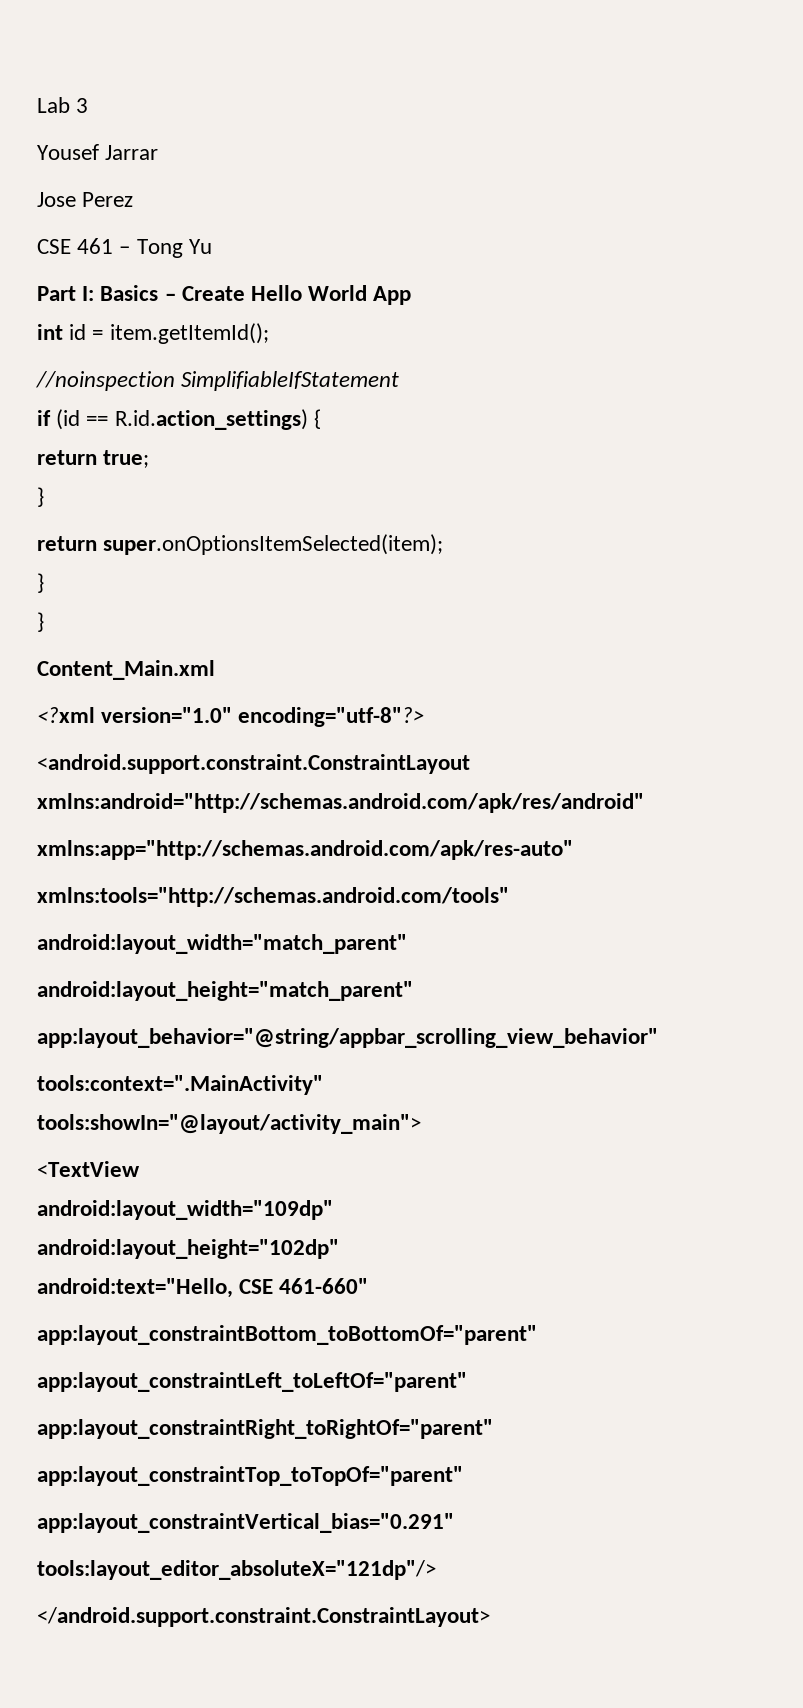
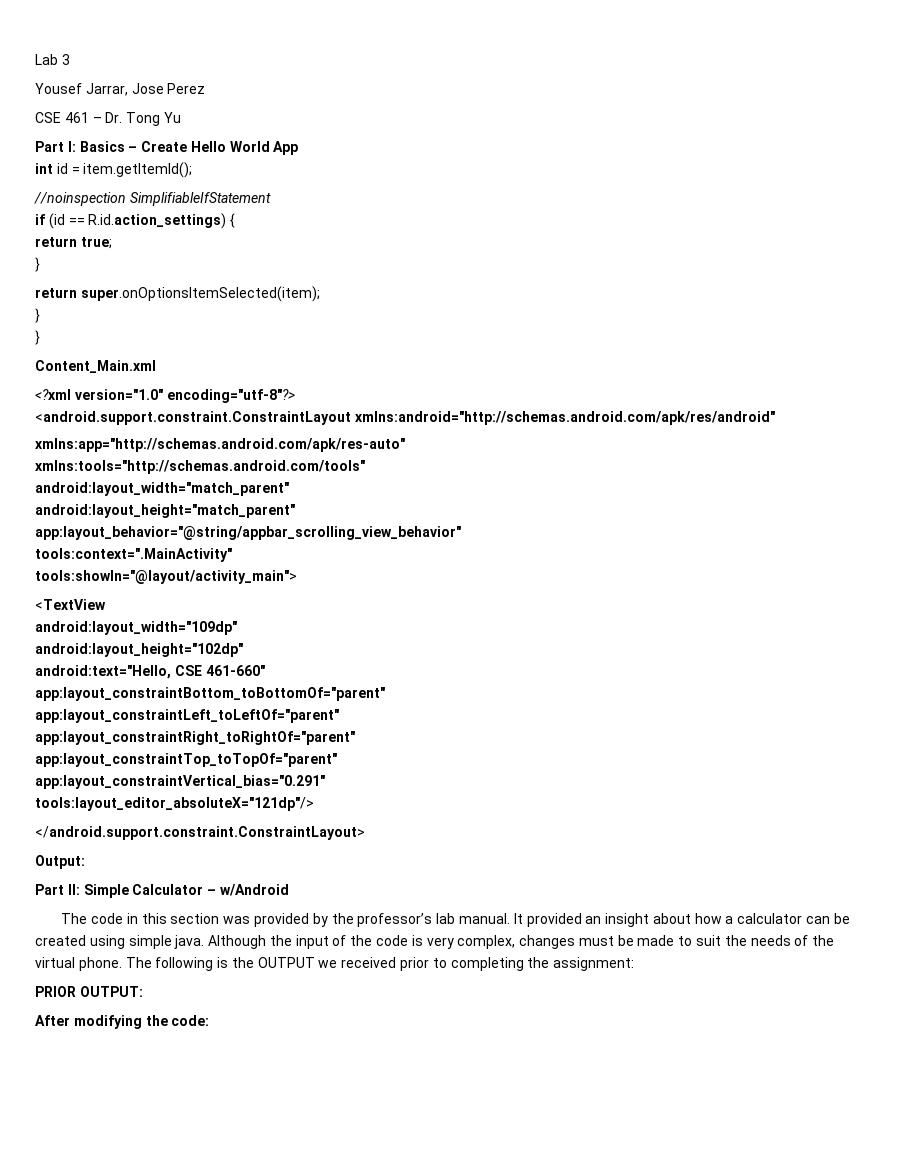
[105,145,159,160] Jarrar // -> [85,83,128,96] Jarrar,
(131, 250) none -> [105,112,123,123] Dr.
(490, 1617) none -> [35,855,85,869] [35,884,289,898] [61,913,850,927] [35,935,835,949] [35,957,635,971] [35,986,143,997] [35,1015,210,1029] // Output: // Part II: Simple Calculator – w/Android // The code in this section was provided by the professor’s lab manual. It provided an insight about how a calculator can be created using simple java. Although the input of the code is very complex, changes must be made to suit the needs of the virtual phone. The following is the OUTPUT we received prior to completing the assignment: // PRIOR OUTPUT: // After modifying the code:

